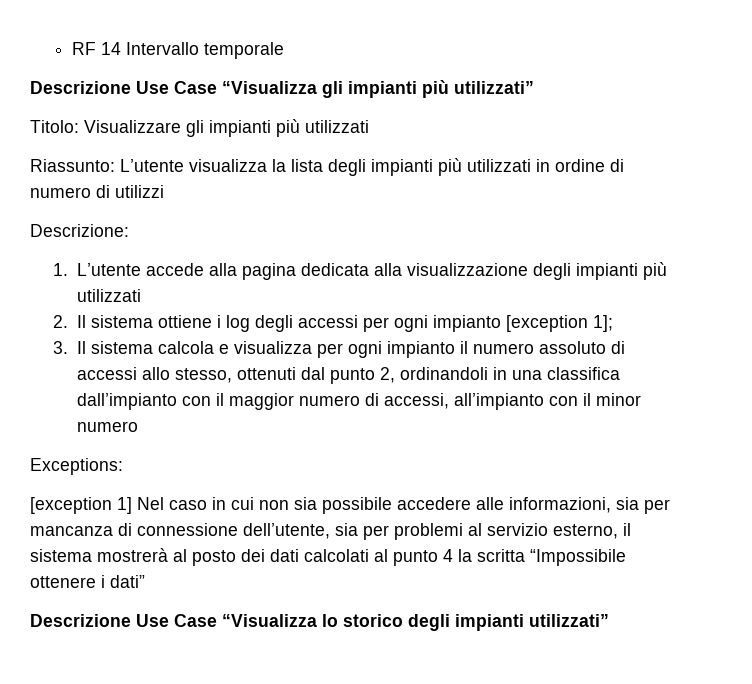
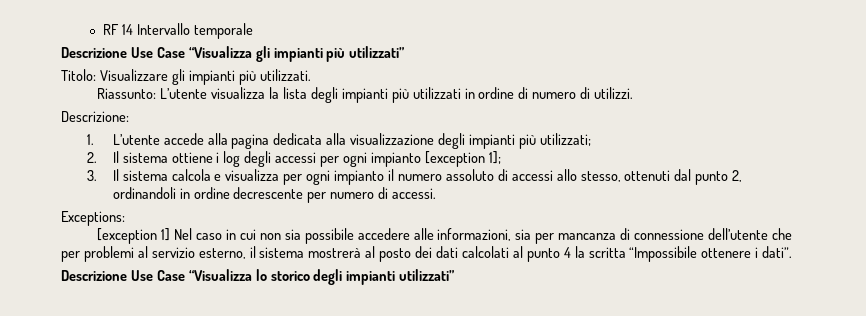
[305,120,369,133] utilizzati -> [259,69,311,81] utilizzati.
[115,185,164,198] utilizzi -> [594,87,634,99] utilizzi.
[76,289,141,302] utilizzati -> [539,133,591,146] utilizzati;
[511,367,620,380] [76,393,641,410] [76,421,138,432] una classifica dall’impianto con il maggior numero di accessi, all’impianto con il minor numero -> [193,187,437,203] ordine decrescente per numero di accessi.
[243,523,358,539] dell’utente, sia -> [707,228,792,240] dell’utente che
[110,575,145,588] dati” -> [762,246,793,258] dati”.

